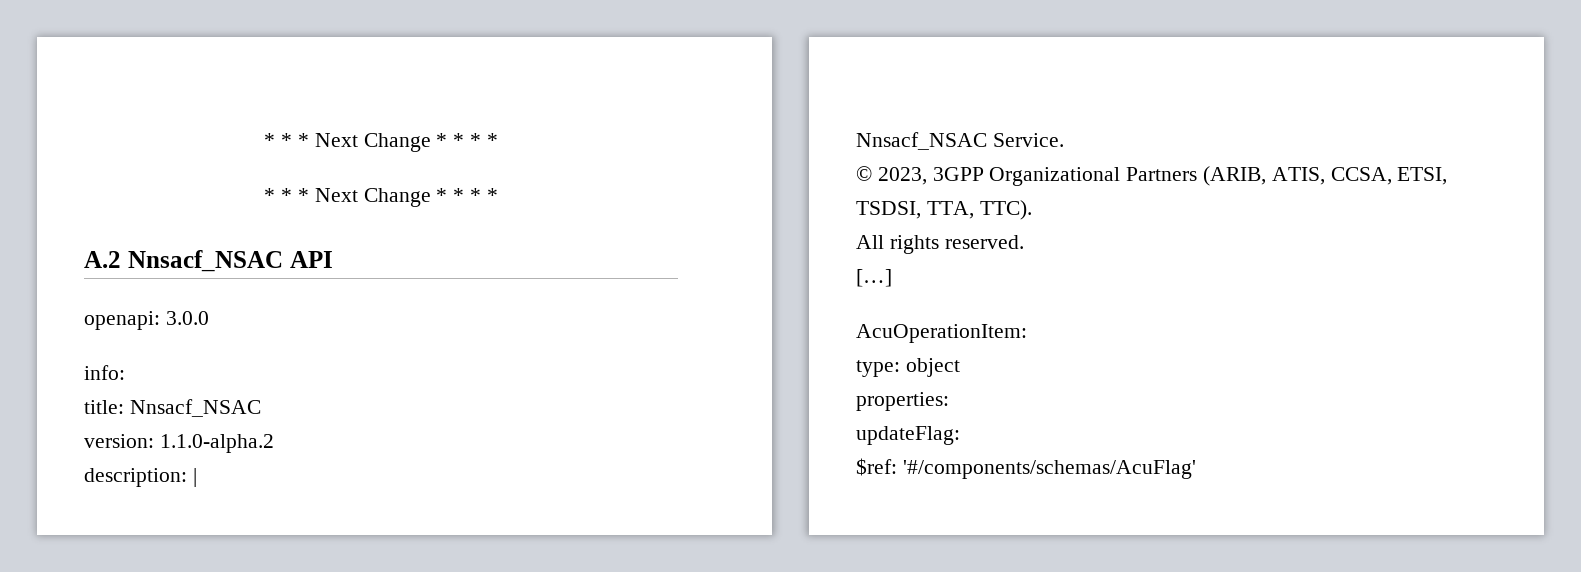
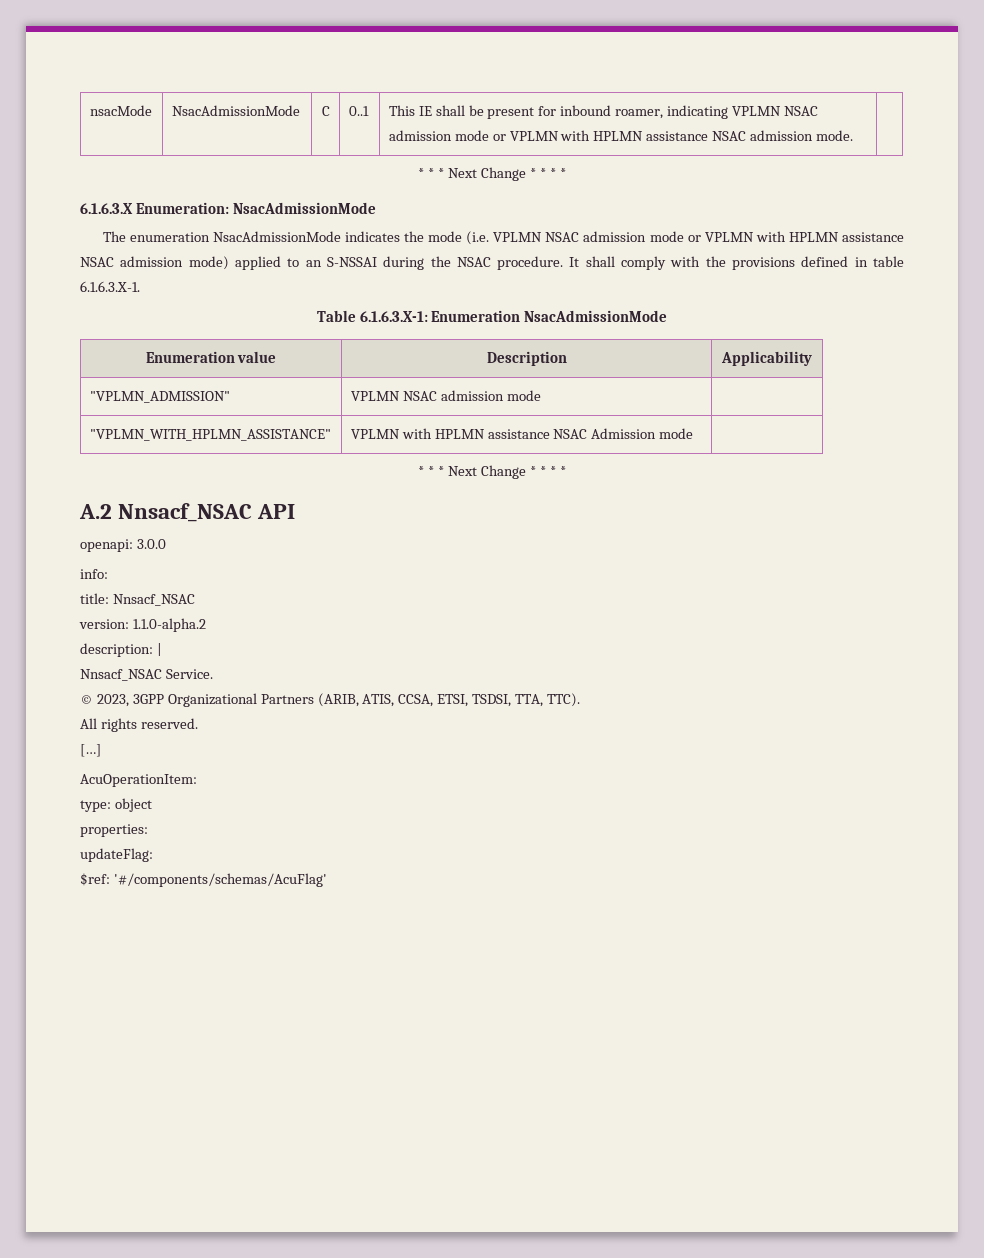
[264,133,498,152] * * * Next Change * * * * -> [89,105,152,116] [171,105,300,116] [321,106,330,116] [348,106,369,116] [388,105,818,119] [388,130,854,141] [418,167,566,181] [80,202,376,214] [102,231,904,245] [80,256,904,270] [80,281,140,292] [316,310,668,322] [145,351,277,363] [486,351,567,366] [721,351,812,366] [89,391,230,403] [350,390,541,401] [89,429,331,441] [350,428,694,439] nsacMode | NsacAdmissionMode | C | 0..1 | This IE shall be present for inbound roamer, indicating VPLMN NSAC admission mode or VPLMN with HPLMN assistance NSAC admission mode. | // * * * Next Change * * * * // 6.1.6.3.X Enumeration: NsacAdmissionMode // The enumeration NsacAdmissionMode indicates the mode (i.e. VPLMN NSAC admission mode or VPLMN with HPLMN assistance NSAC admission mode) applied to an S-NSSAI during the NSAC procedure. It shall comply with the provisions defined in table 6.1.6.3.X-1. // Table 6.1.6.3.X-1: Enumeration NsacAdmissionMode // Enumeration value | Description | Applicability // "VPLMN_ADMISSION" | VPLMN NSAC admission mode | // "VPLMN_WITH_HPLMN_ASSISTANCE" | VPLMN with HPLMN assistance NSAC Admission mode |

